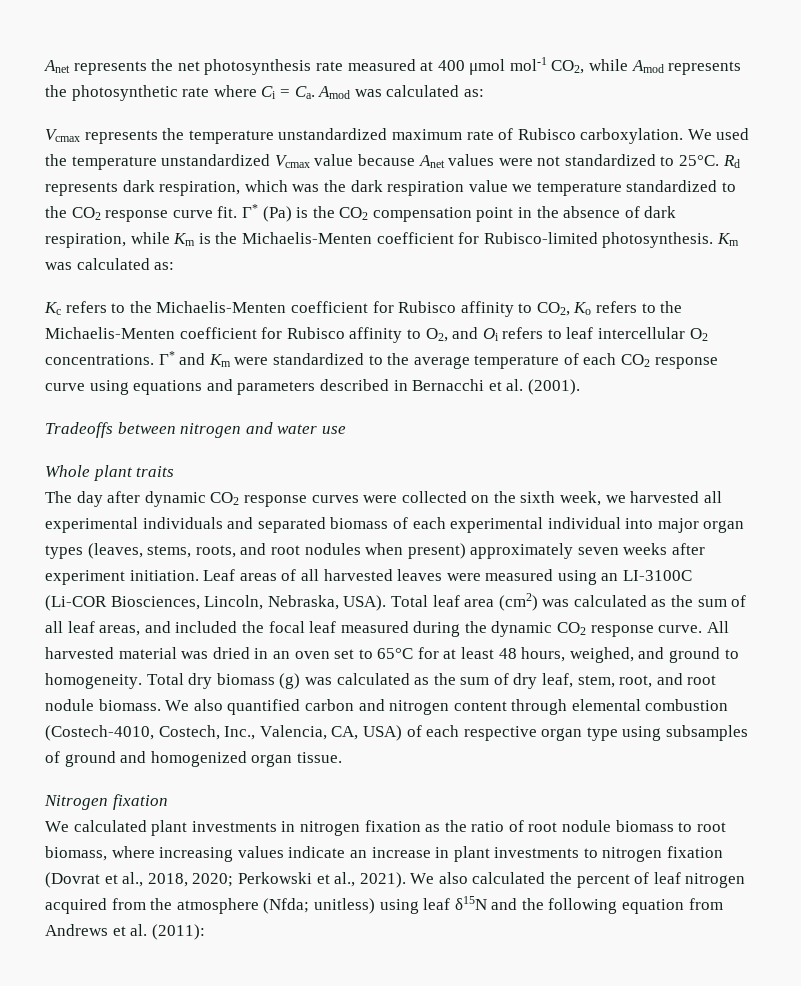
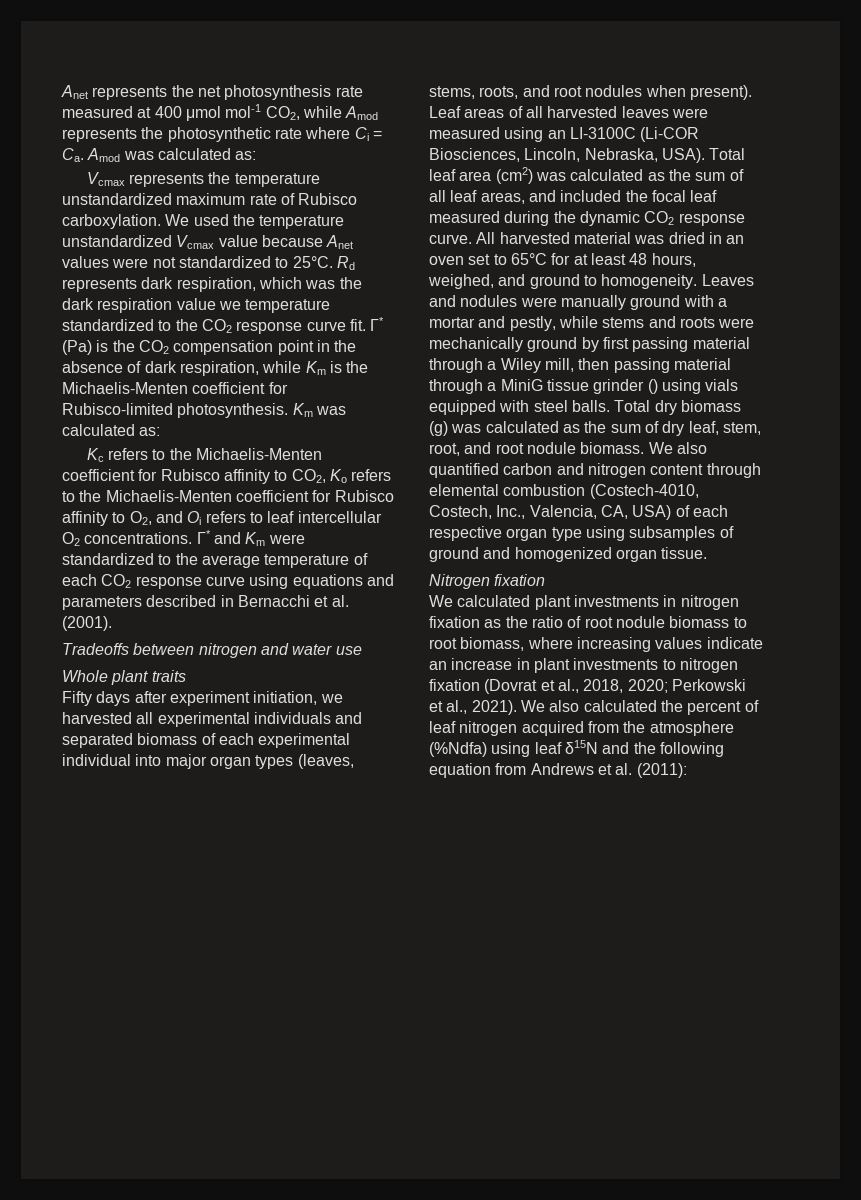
[45,491,602,507] The day after dynamic CO2 response curves were collected on the sixth week, -> [62,691,318,706] Fifty days after experiment initiation,
[407,543,706,559] [45,570,199,585] present) approximately seven weeks after experiment initiation. -> [689,85,752,100] present).
(142, 681) none -> [701,274,754,286] [429,295,727,310] [429,316,755,331] [429,337,750,352] [429,358,731,373] [429,379,739,394] [429,400,610,415] Leaves and nodules were manually ground with a mortar and pestly, while stems and roots were mechanically ground by first passing material through a Wiley mill, then passing material through a MiniG tissue grinder () using vials equipped with steel balls.
[263,898,375,914] (Nfda; unitless) -> [429,742,487,757] (%Ndfa)

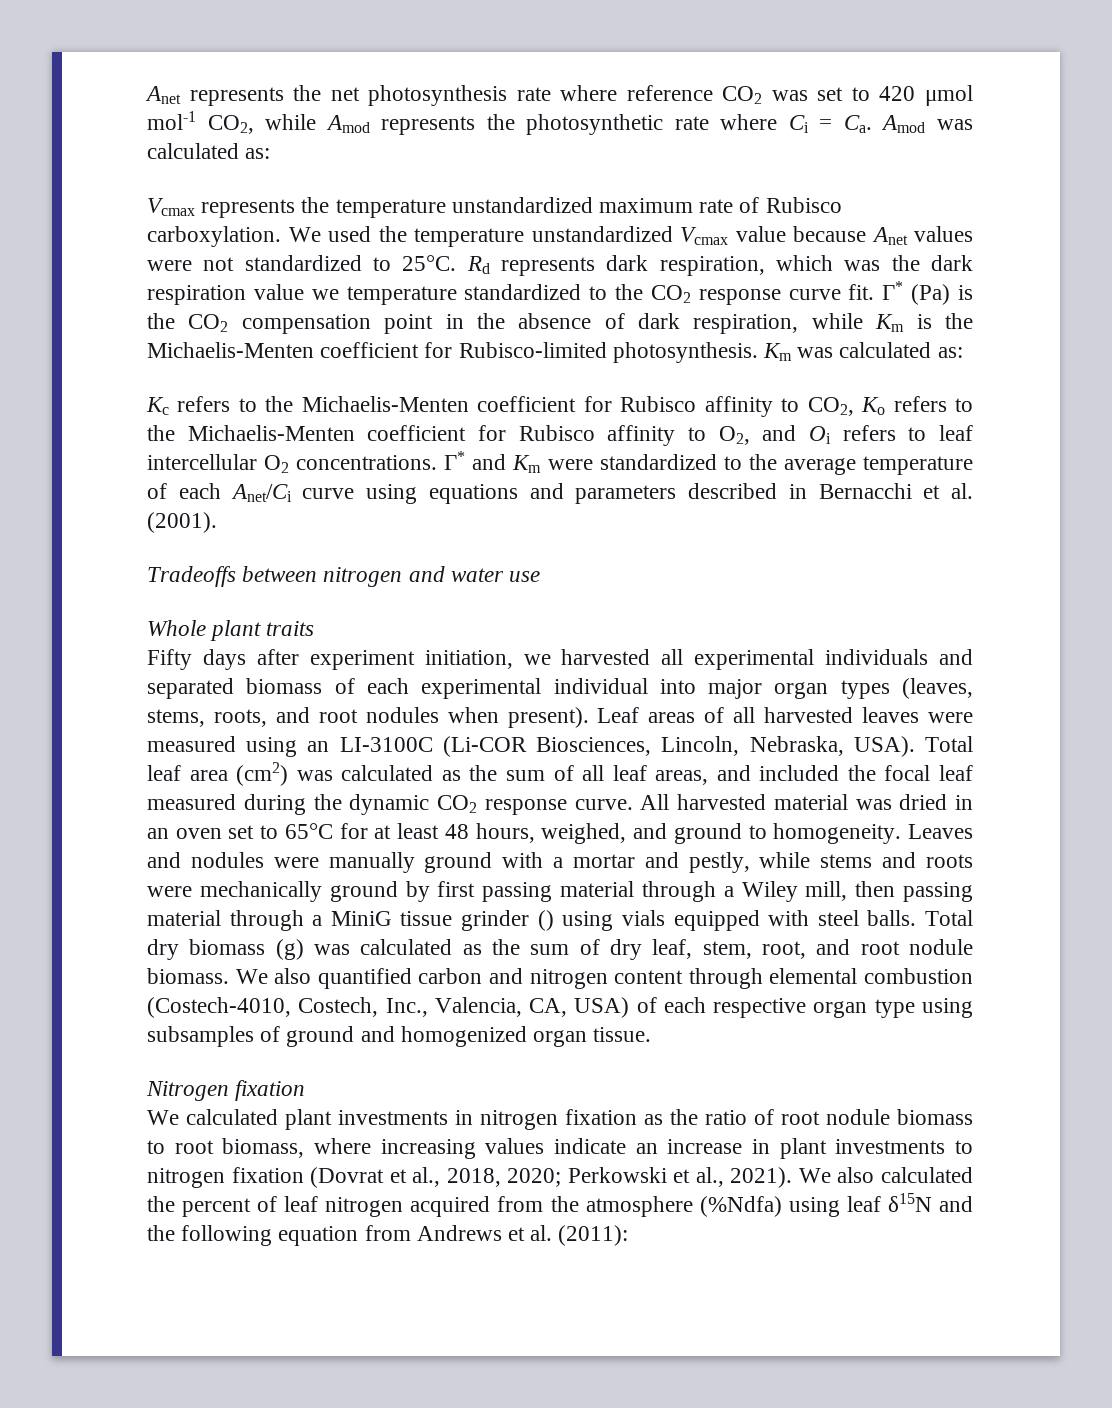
[62,106,182,118] measured at 400 -> [560,85,916,104] where reference CO2 was set to 420
[101,574,202,589] CO2 response -> [230,484,292,502] Anet/Ci

